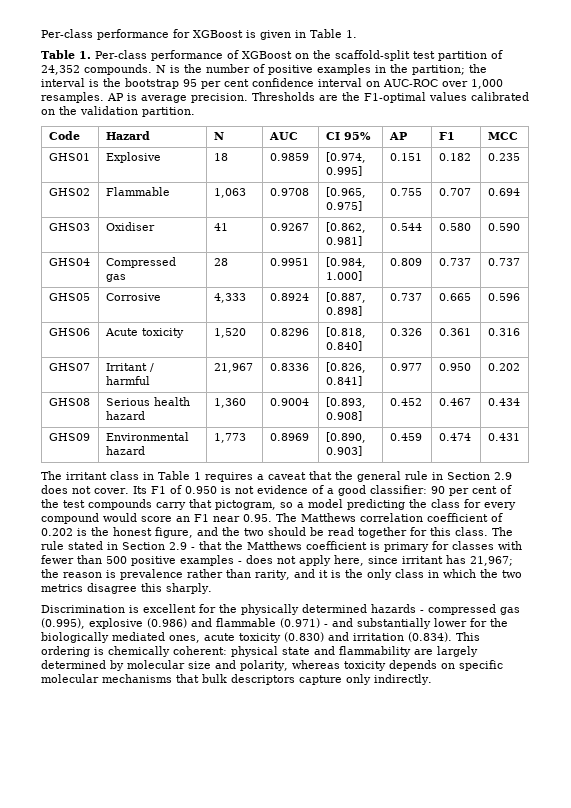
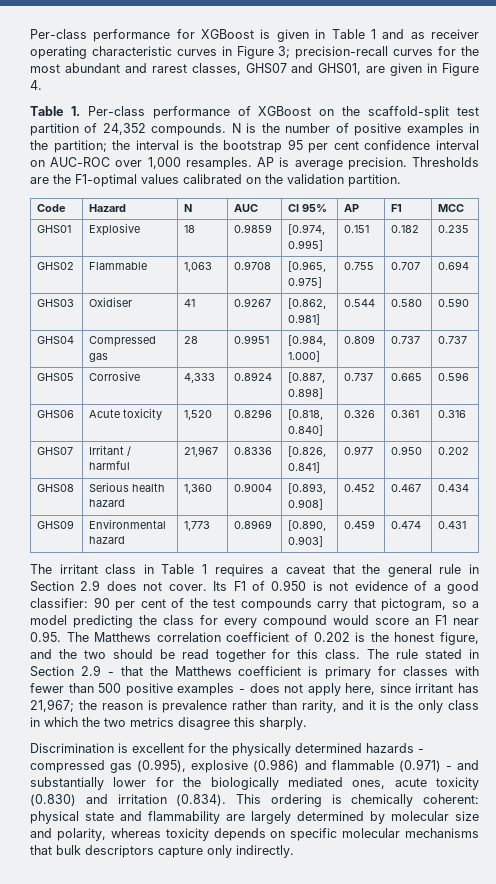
[346,30,357,38] 1. -> [370,29,480,39] [30,46,480,59] [30,63,480,76] [30,80,42,90] 1 and as receiver operating characteristic curves in Figure 3; precision-recall curves for the most abundant and rarest classes, GHS07 and GHS01, are given in Figure 4.

